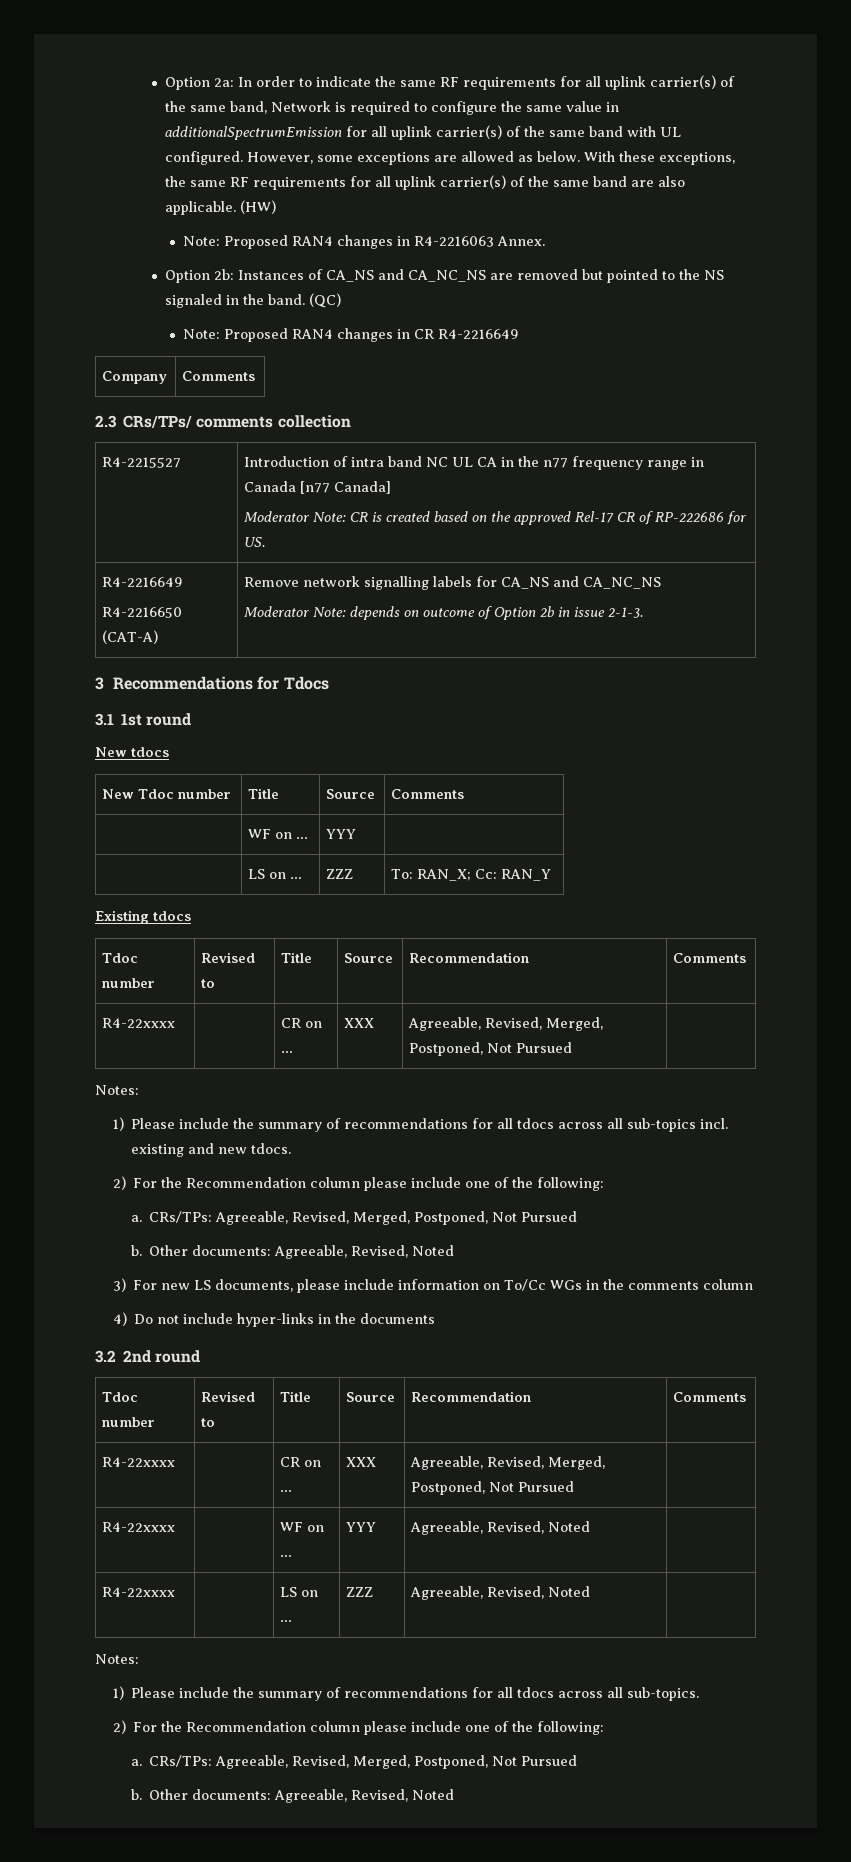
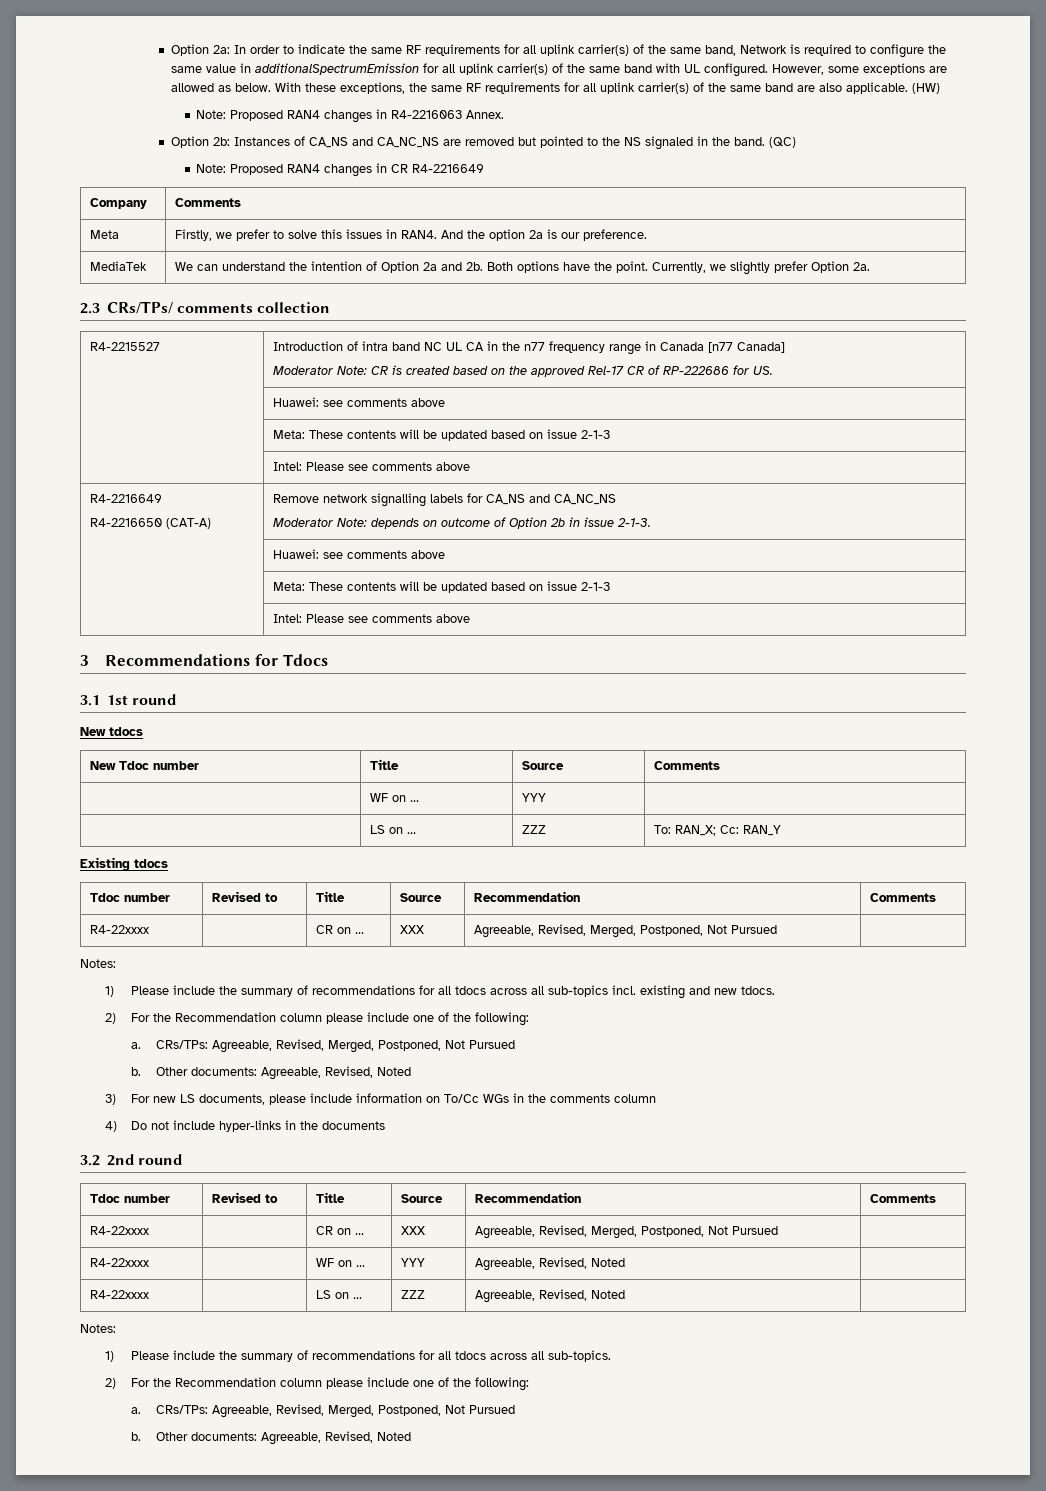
(256, 376) none -> [89,230,119,239] [174,229,647,241] [89,261,147,271] [174,261,870,275] // Meta | Firstly, we prefer to solve this issues in RAN4. And the option 2a is our preference. // MediaTek | We can understand the intention of Option 2a and 2b. Both options have the point. Currently, we slightly prefer Option 2a.
(266, 542) none -> [272,397,445,407] [272,429,610,441] [272,462,470,471] // | Huawei: see comments above // | Meta: These contents will be updated based on issue 2-1-3 // | Intel: Please see comments above
(644, 612) none -> [272,549,445,559] [272,581,610,593] [272,614,470,623] // | Huawei: see comments above // | Meta: These contents will be updated based on issue 2-1-3 // | Intel: Please see comments above

